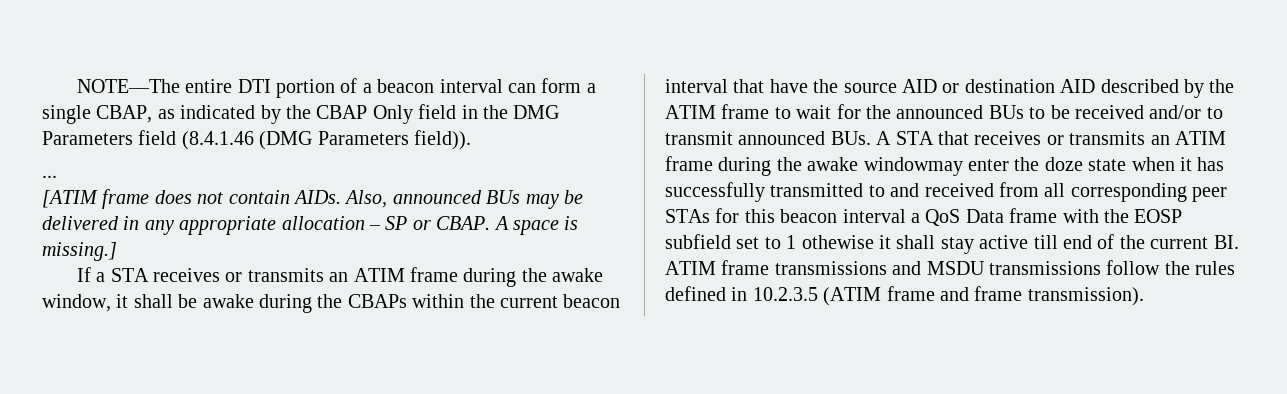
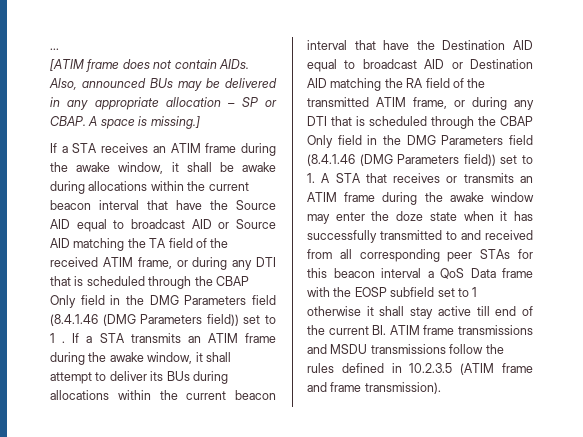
[76,78,596,98] [42,104,560,124] [42,130,471,150] NOTE—The entire DTI portion of a beacon interval can form a single CBAP, as indicated by the CBAP Only field in the DMG Parameters field (8.4.1.46 (DMG Parameters field)). // -> (50, 49) none
[225,268,324,282] or transmits -> (149, 148) none
[317,294,621,308] [665,79,1235,98] [665,104,1223,119] [665,131,871,145] the CBAPs within the current beacon interval that have the source AID or destination AID described by the ATIM frame to wait for the announced BUs to be received and/or to transmit announced BUs. -> [88,181,249,191] [50,200,276,210] [50,219,276,232] [50,238,229,251] [50,257,276,270] [50,276,249,289] [50,295,276,308] [50,314,276,326] [50,333,276,343] [50,352,231,365] [50,371,228,384] [50,390,276,400] [307,40,533,50] [307,59,533,72] [307,78,486,91] [307,97,534,110] [307,116,533,129] [307,135,533,148] [307,154,533,166] [307,173,315,183] allocations within the current beacon interval that have the Source AID equal to broadcast AID or Source AID matching the TA field of the received ATIM frame, or during any DTI that is scheduled through the CBAP Only field in the DMG Parameters field (8.4.1.46 (DMG Parameters field)) set to 1 . If a STA transmits an ATIM frame during the awake window, it shall attempt to deliver its BUs during allocations within the current beacon interval that have the Destination AID equal to broadcast AID or Destination AID matching the RA field of the transmitted ATIM frame, or during any DTI that is scheduled through the CBAP Only field in the DMG Parameters field (8.4.1.46 (DMG Parameters field)) set to 1.
[863,157,963,176] windowmay -> [491,192,534,202] [307,214,330,224] window may
[801,235,874,249] othewise -> [307,306,361,316] otherwise

